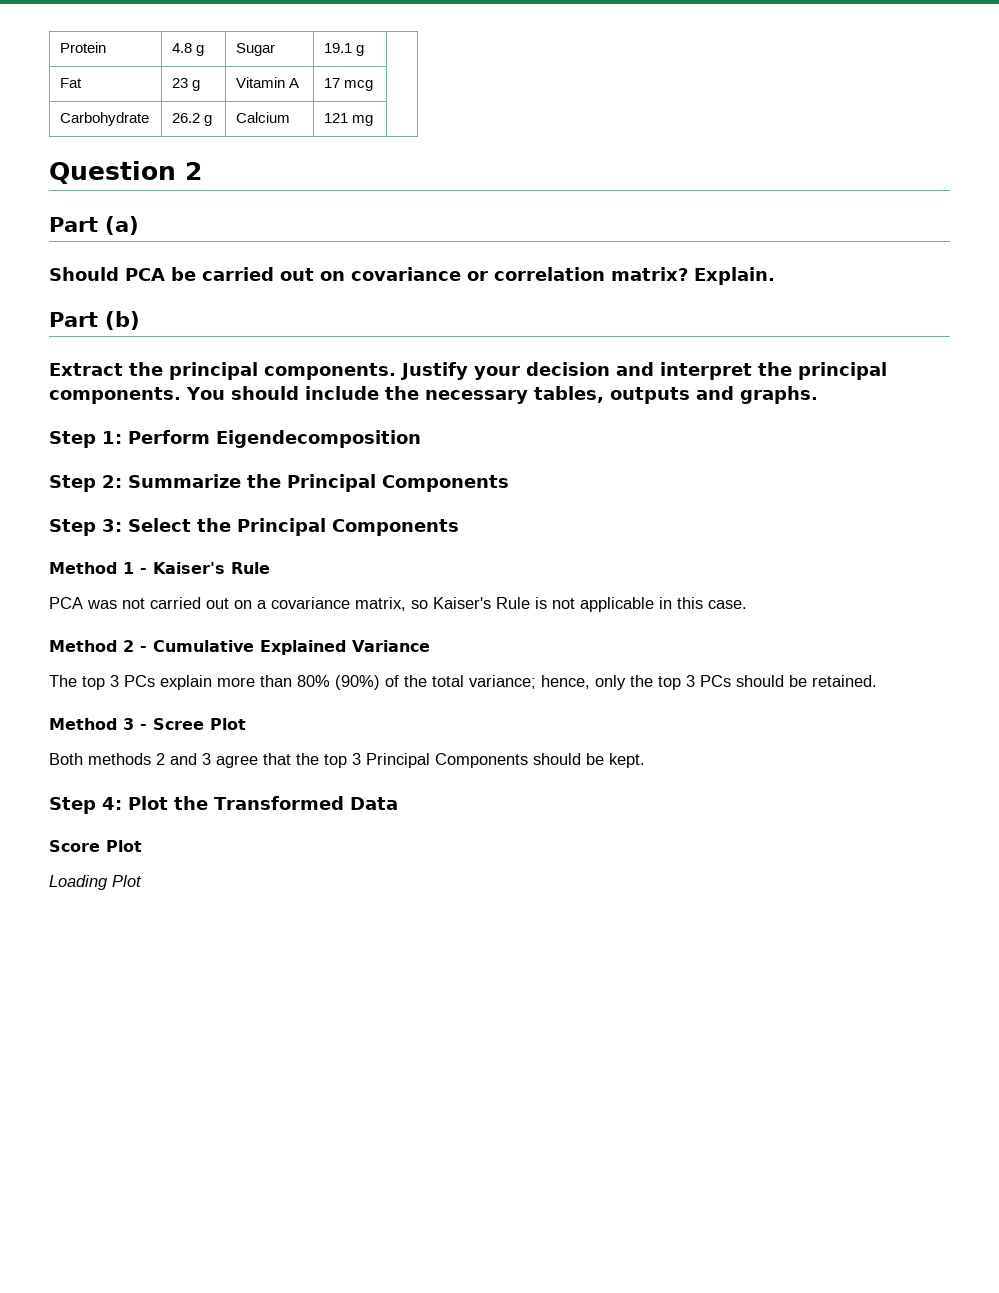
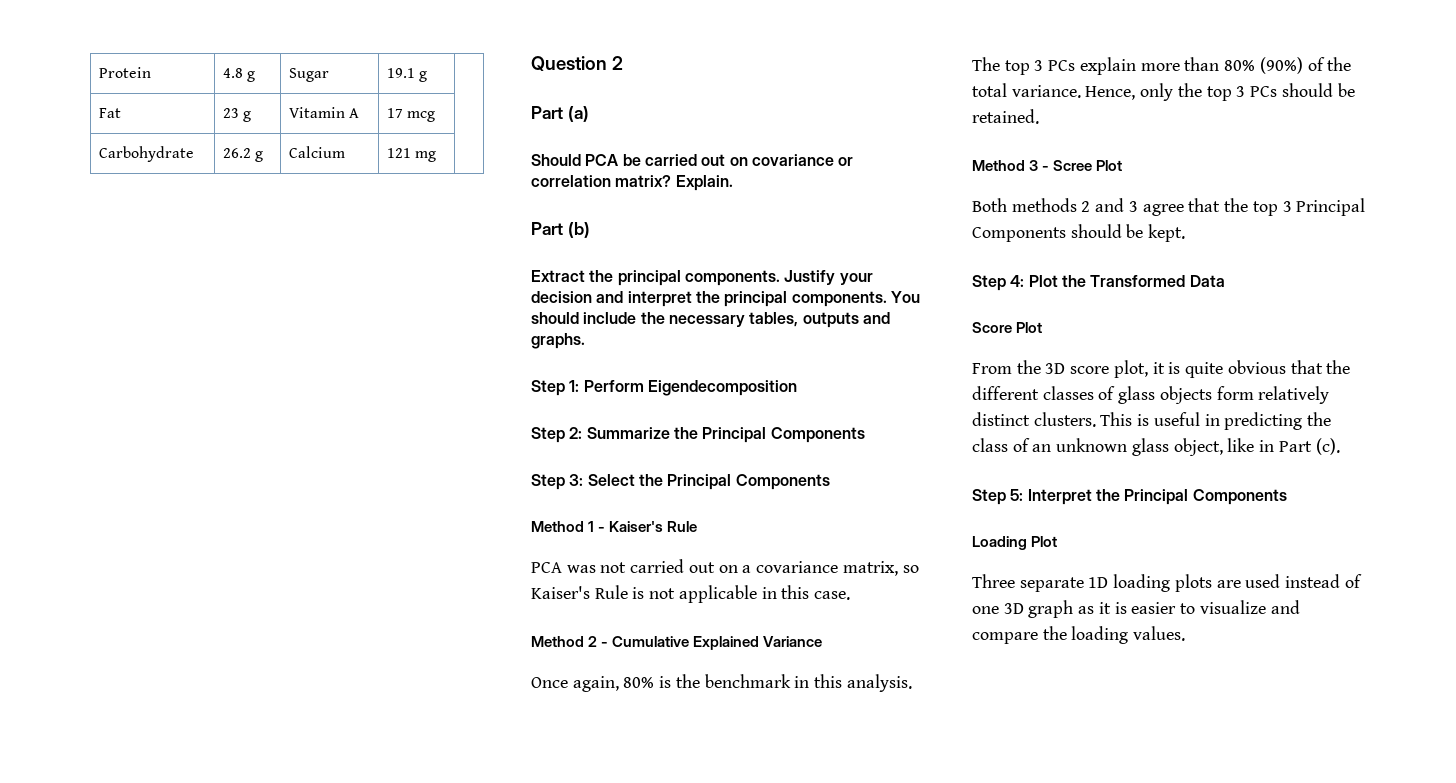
(430, 646) none -> [531,674,912,692] Once again, 80% is the benchmark in this analysis.
[469,675,590,689] variance; hence, -> [1011,85,1136,100] variance. Hence,
[49,875,142,890] Loading Plot -> [972,360,1351,378] [972,386,1330,404] [972,412,1332,430] [972,438,1340,456] [972,489,1287,505] [972,536,1058,550] [972,574,1362,592] [972,600,1300,618] [972,626,1186,644] From the 3D score plot, it is quite obvious that the different classes of glass objects form relatively distinct clusters. This is useful in predicting the class of an unknown glass object, like in Part (c). // Step 5: Interpret the Principal Components // Loading Plot // Three separate 1D loading plots are used instead of one 3D graph as it is easier to visualize and compare the loading values.

